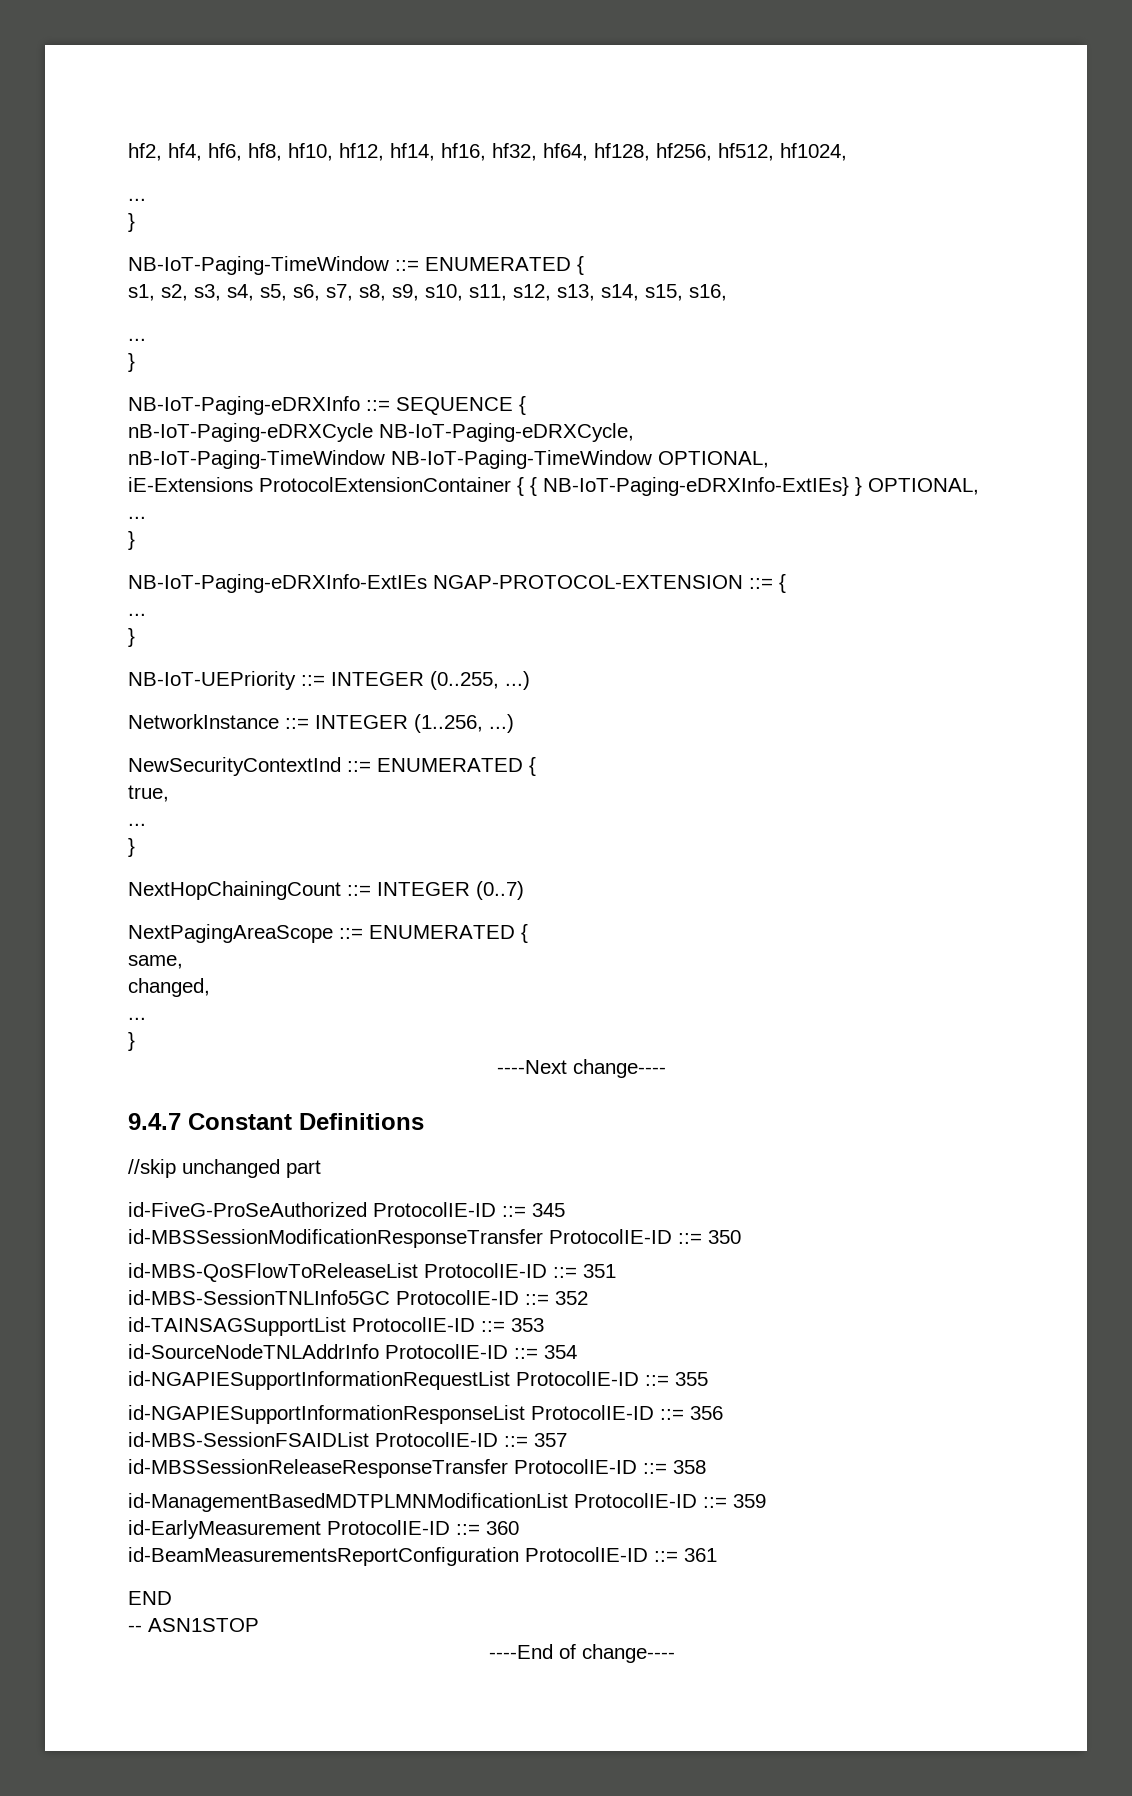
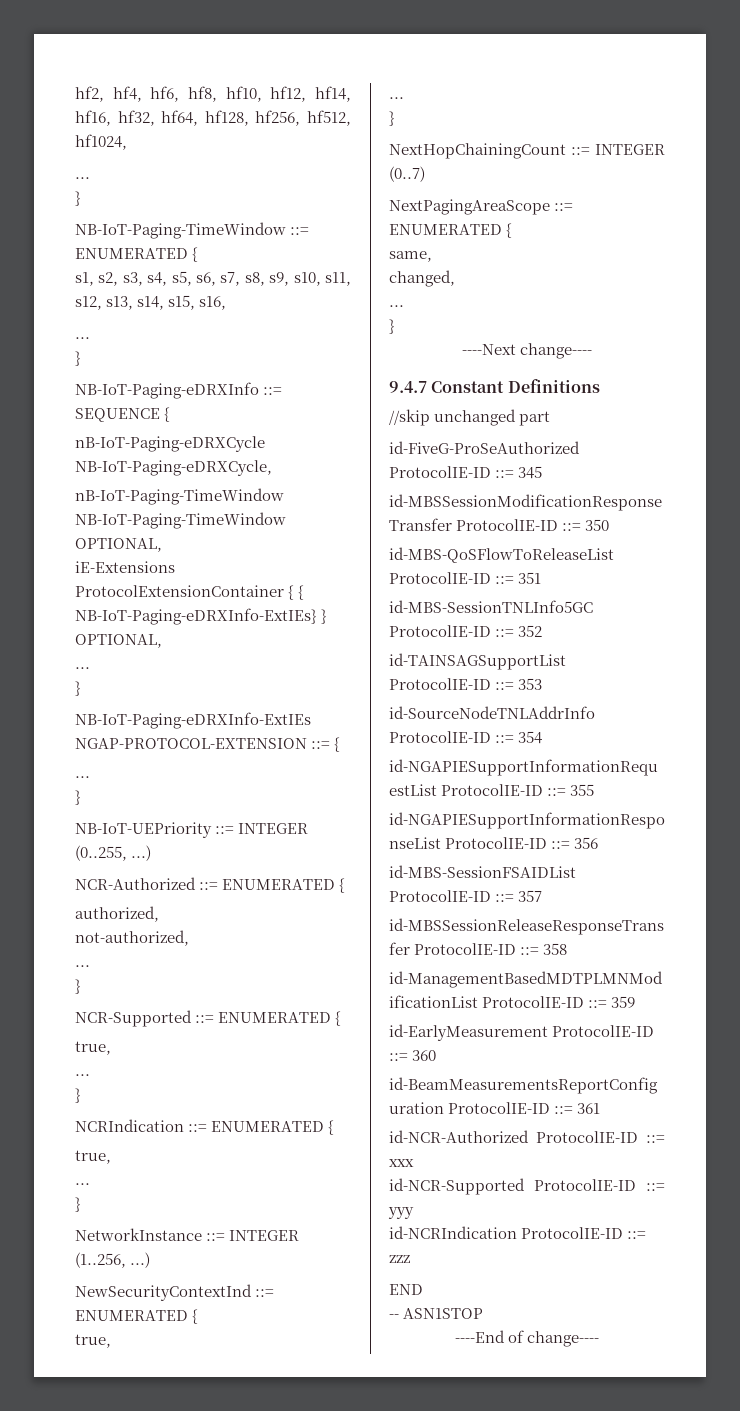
(530, 680) none -> [75,877,346,893] [75,906,159,922] [75,930,189,946] [75,965,90,967] [75,979,81,994] [75,1010,342,1027] [75,1041,111,1055] [75,1074,90,1076] [75,1088,81,1103] [75,1119,335,1135] [75,1150,111,1164] [75,1183,90,1185] [75,1197,81,1212] // NCR-Authorized ::= ENUMERATED { // authorized, // not-authorized, // ... // } // NCR-Supported ::= ENUMERATED { // true, // ... // } // NCRIndication ::= ENUMERATED { // true, // ... // }
(717, 1555) none -> [389,1130,665,1143] [389,1159,414,1167] [389,1178,665,1195] [388,1207,414,1219] [389,1226,647,1239] [389,1255,410,1263] // id-NCR-Authorized ProtocolIE-ID ::= xxx // id-NCR-Supported ProtocolIE-ID ::= yyy // id-NCRIndication ProtocolIE-ID ::= zzz

